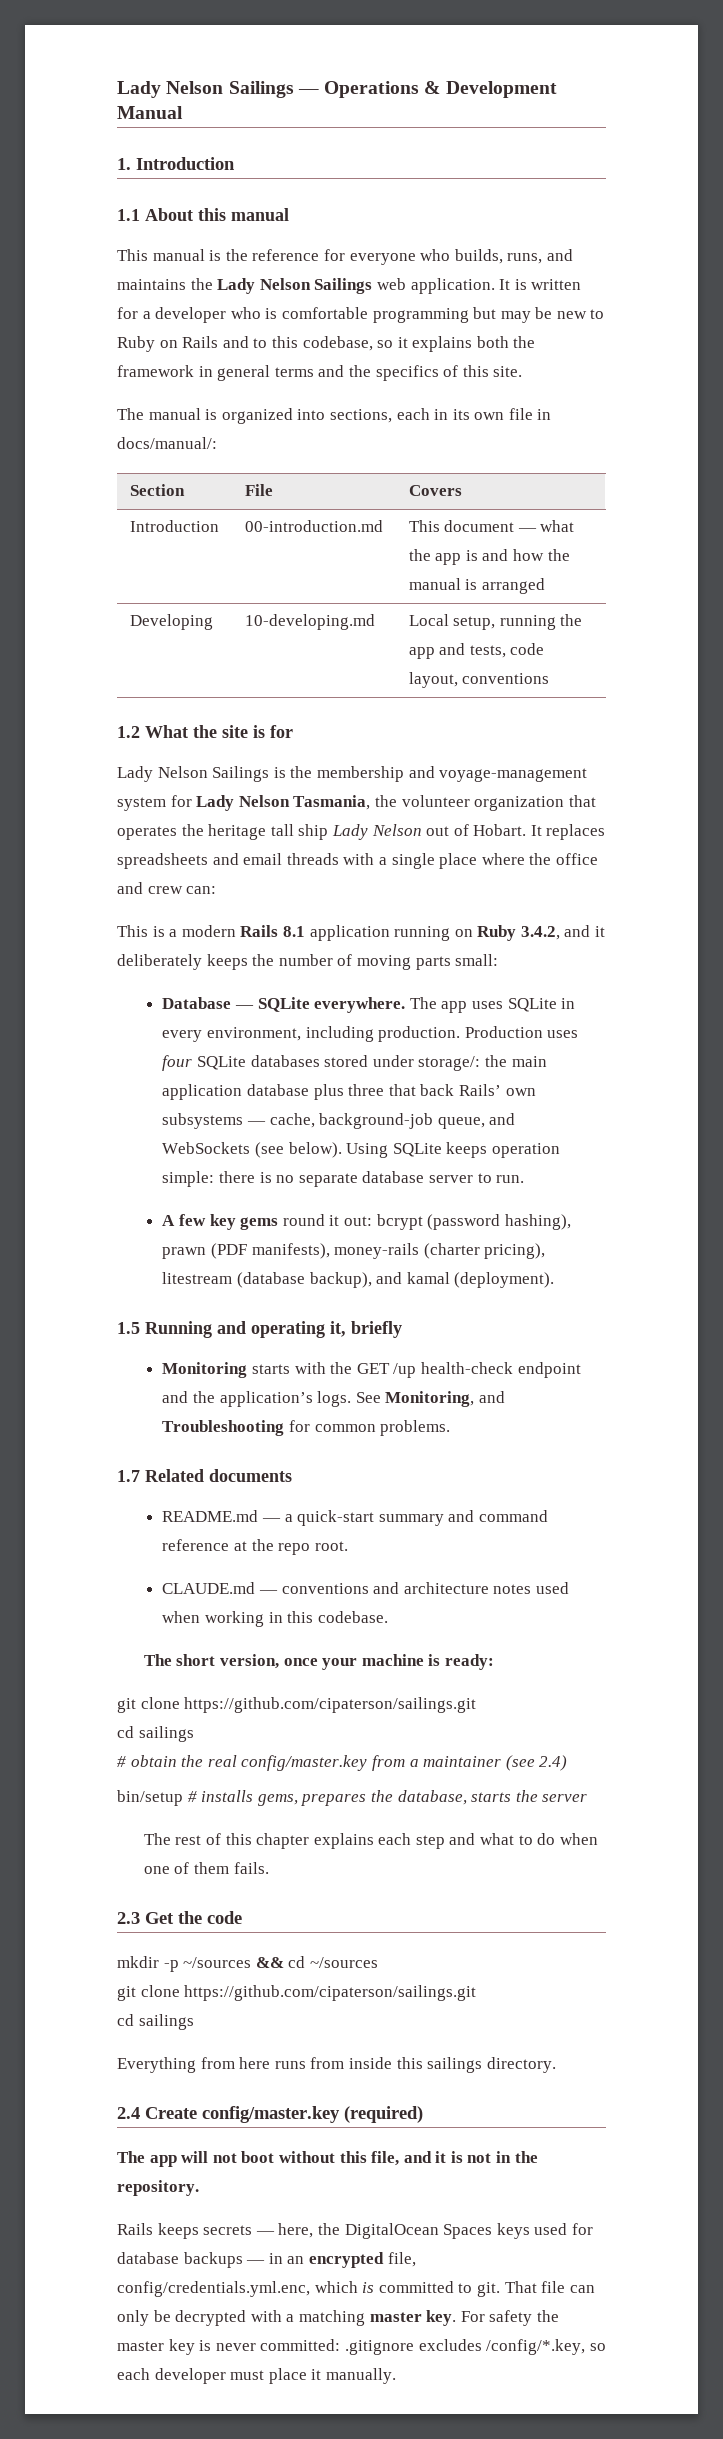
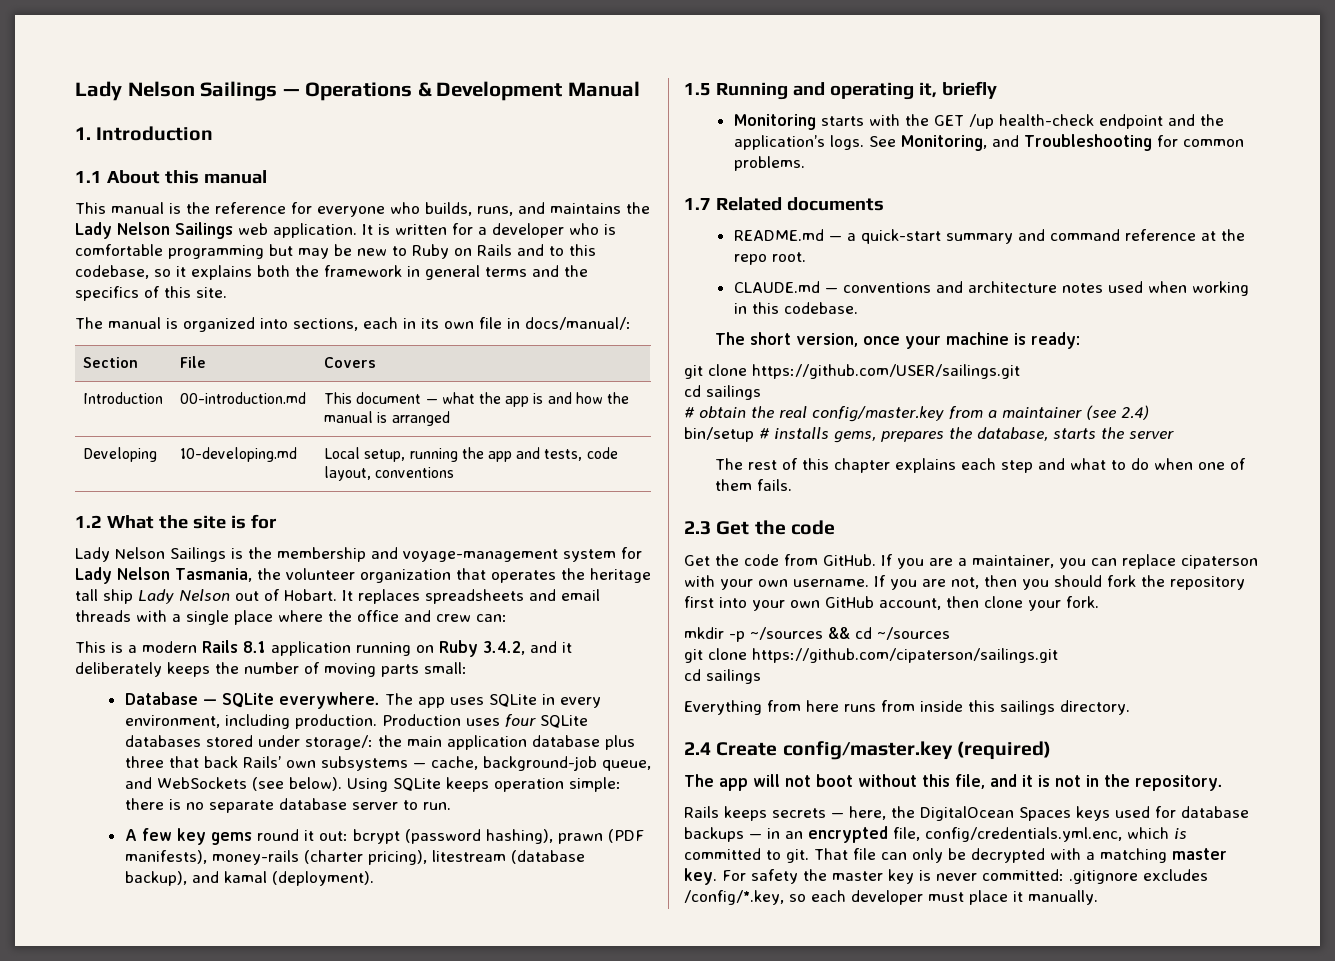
[184,1697,477,1713] https://github.com/cipaterson/sailings.git -> [752,364,1020,379] https://github.com/USER/sailings.git
(242, 1917) none -> [684,554,1258,569] [684,575,1245,590] [684,596,1099,611] // Get the code from GitHub. If you are a maintainer, you can replace cipaterson with your own username. If you are not, then you should fork the repository first into your own GitHub account, then clone your fork.

